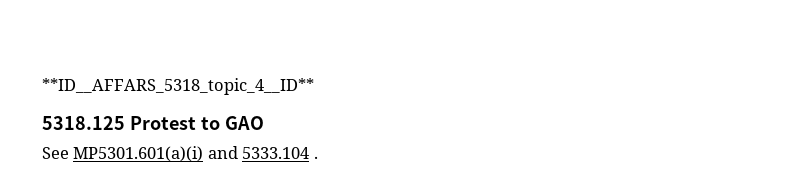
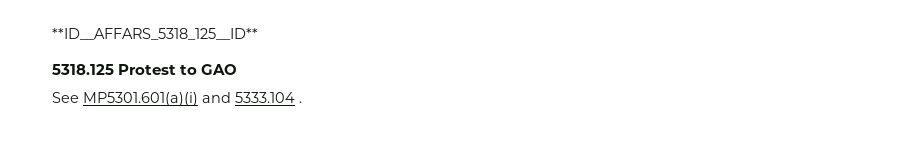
[42,78,314,95] **ID__AFFARS_5318_topic_4__ID** -> [52,28,258,40] **ID__AFFARS_5318_125__ID**

